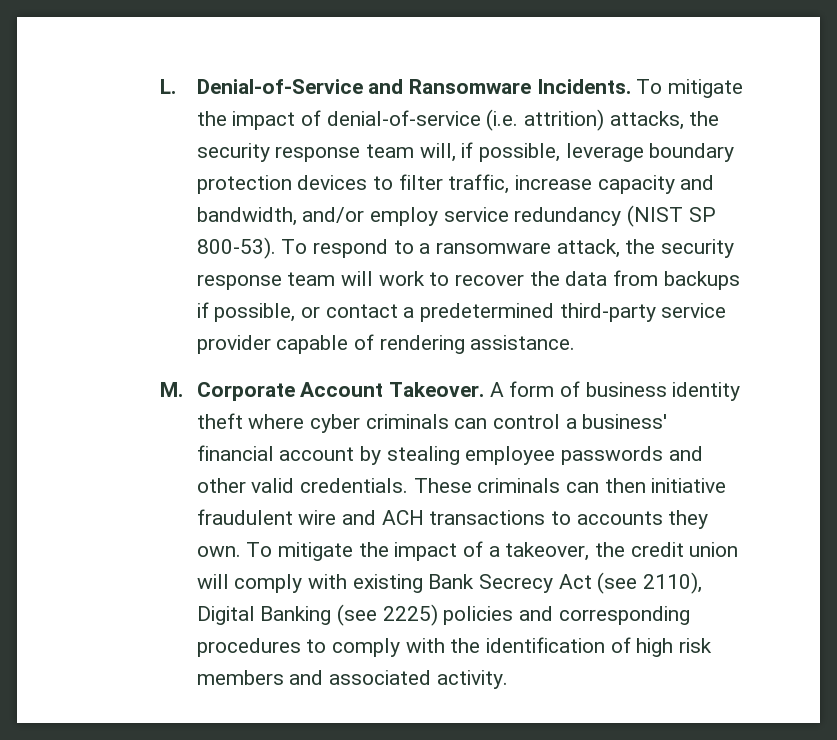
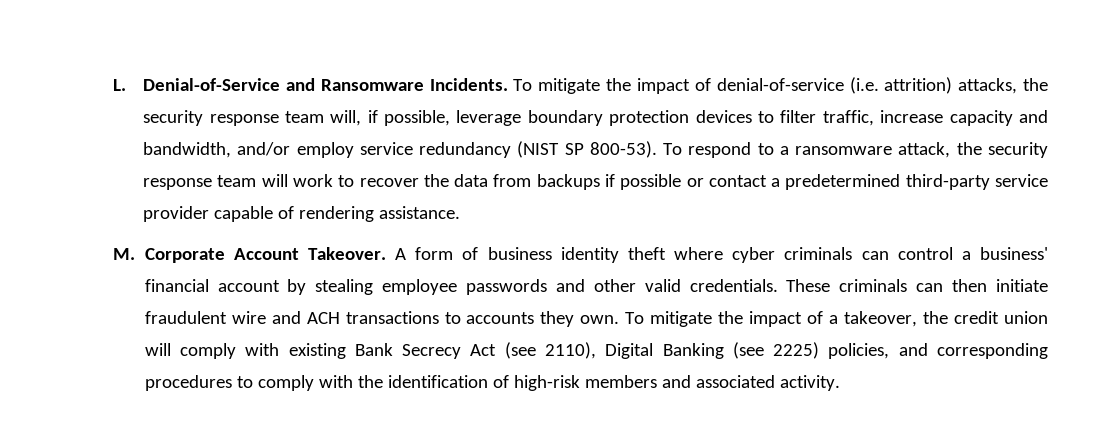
[214,303,296,322] possible, -> [620,174,682,190] possible
[651,478,727,493] initiative -> [995,279,1048,292] initiate
[443,606,514,625] policies -> [828,343,890,359] policies,
[636,638,713,657] high risk -> [513,375,580,391] high-risk

